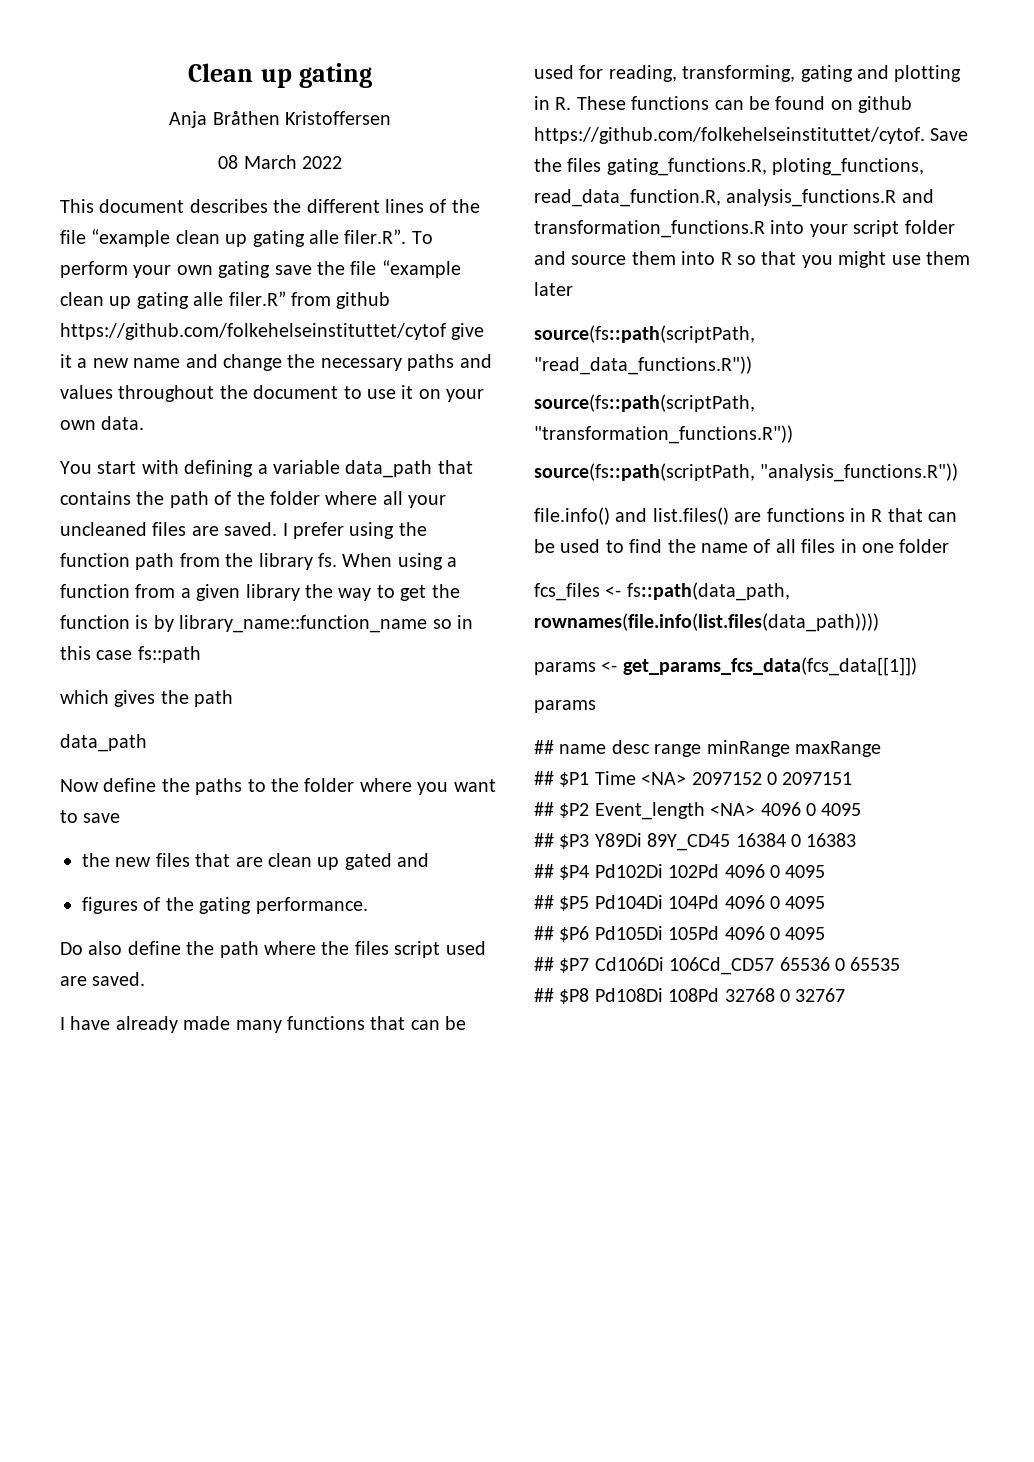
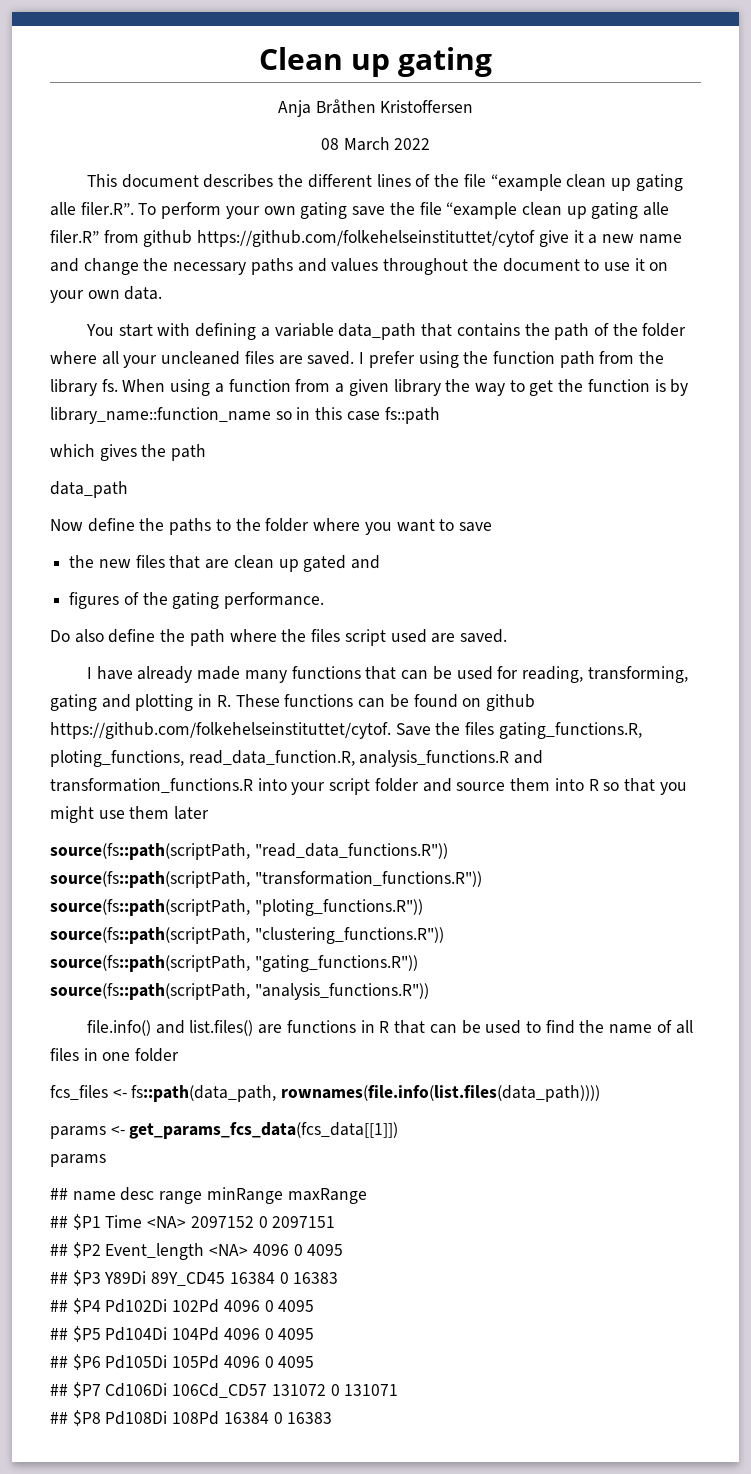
(793, 434) none -> [50,899,423,916] [50,927,444,944] [50,955,418,972] // source(fs::path(scriptPath, "ploting_functions.R")) // source(fs::path(scriptPath, "clustering_functions.R")) // source(fs::path(scriptPath, "gating_functions.R"))
[779,957,901,971] 65536 0 65535 -> [271,1384,399,1396] 131072 0 131071
[724,988,846,1002] 32768 0 32767 -> [223,1412,333,1424] 16384 0 16383

